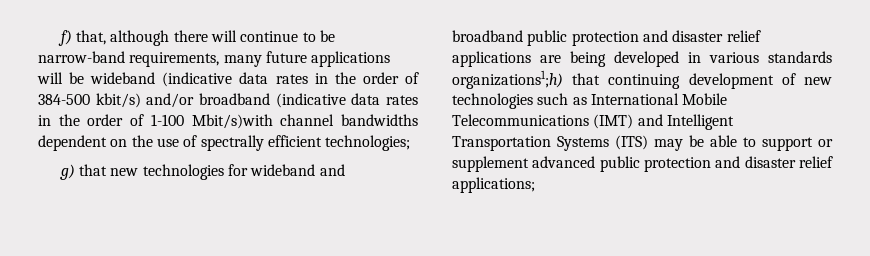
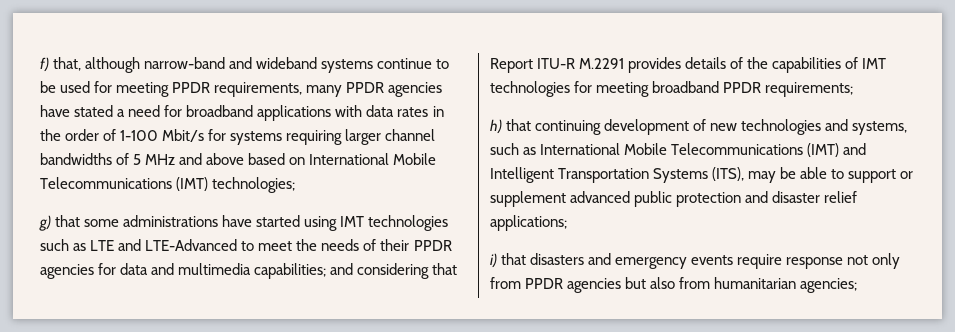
[173,30,335,42] [38,51,391,67] [37,72,419,87] [38,93,346,108] there will continue to be narrow-band requirements, many future applications will be wideband (indicative data rates in the order of 384-500 kbit/s) and/or broadband (indicative -> [144,57,450,73] [40,81,443,97] [40,105,363,121] narrow-band and wideband systems continue to be used for meeting PPDR requirements, many PPDR agencies have stated a need for broadband applications with
[191,114,418,129] [38,135,411,151] [59,164,345,180] [452,30,761,46] [452,51,832,67] [452,70,563,89] Mbit/s)with channel bandwidths dependent on the use of spectrally efficient technologies; // g) that new technologies for wideband and broadband public protection and disaster relief applications are being developed in various standards organizations1;h) -> [162,129,436,145] [40,153,437,165] [40,177,296,193] [39,215,449,231] [40,239,452,251] [40,263,458,279] [490,57,887,73] [490,81,854,97] [490,119,502,134] Mbit/s for systems requiring larger channel bandwidths of 5 MHz and above based on International Mobile Telecommunications (IMT) technologies; // g) that some administrations have started using IMT technologies such as LTE and LTE-Advanced to meet the needs of their PPDR agencies for data and multimedia capabilities; and considering that Report ITU-R M.2291 provides details of the capabilities of IMT technologies for meeting broadband PPDR requirements; // h)
(533, 101) none -> [825,119,908,135] and systems,
[615,135,648,150] (ITS) -> [712,167,745,181] (ITS),
(535, 185) none -> [490,253,901,269] [490,277,858,293] // i) that disasters and emergency events require response not only from PPDR agencies but also from humanitarian agencies;

